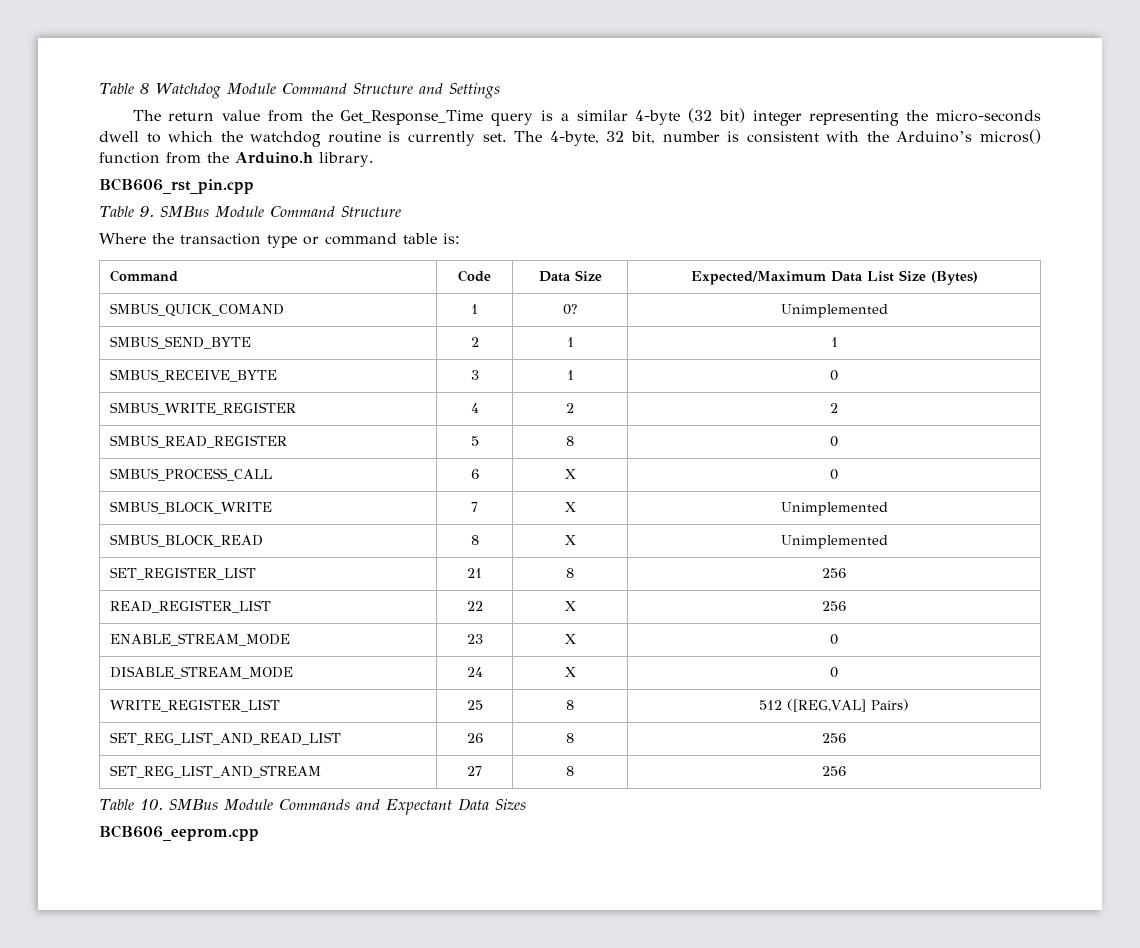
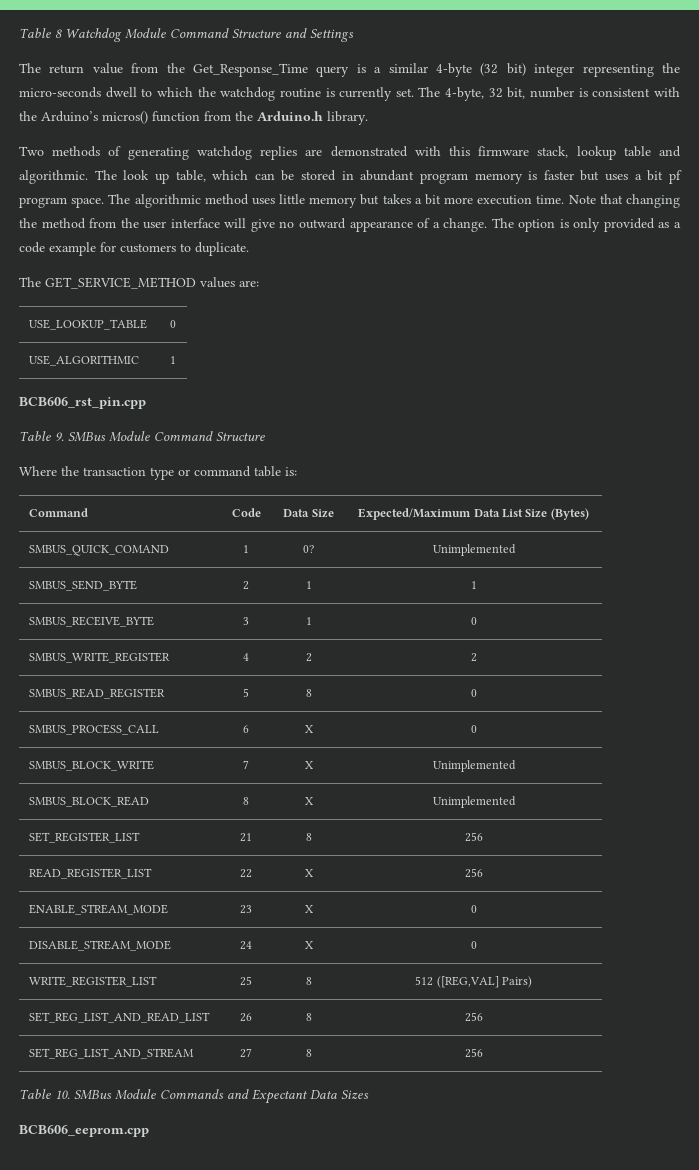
(374, 159) none -> [19,146,681,160] [19,170,683,184] [19,194,680,208] [19,218,681,232] [19,242,249,256] [19,277,259,289] [29,319,148,330] [169,320,176,328] [29,355,140,366] [169,356,176,364] // Two methods of generating watchdog replies are demonstrated with this firmware stack, lookup table and algorithmic. The look up table, which can be stored in abundant program memory is faster but uses a bit pf program space. The algorithmic method uses little memory but takes a bit more execution time. Note that changing the method from the user interface will give no outward appearance of a change. The option is only provided as a code example for customers to duplicate. // The GET_SERVICE_METHOD values are: // USE_LOOKUP_TABLE | 0 // USE_ALGORITHMIC | 1

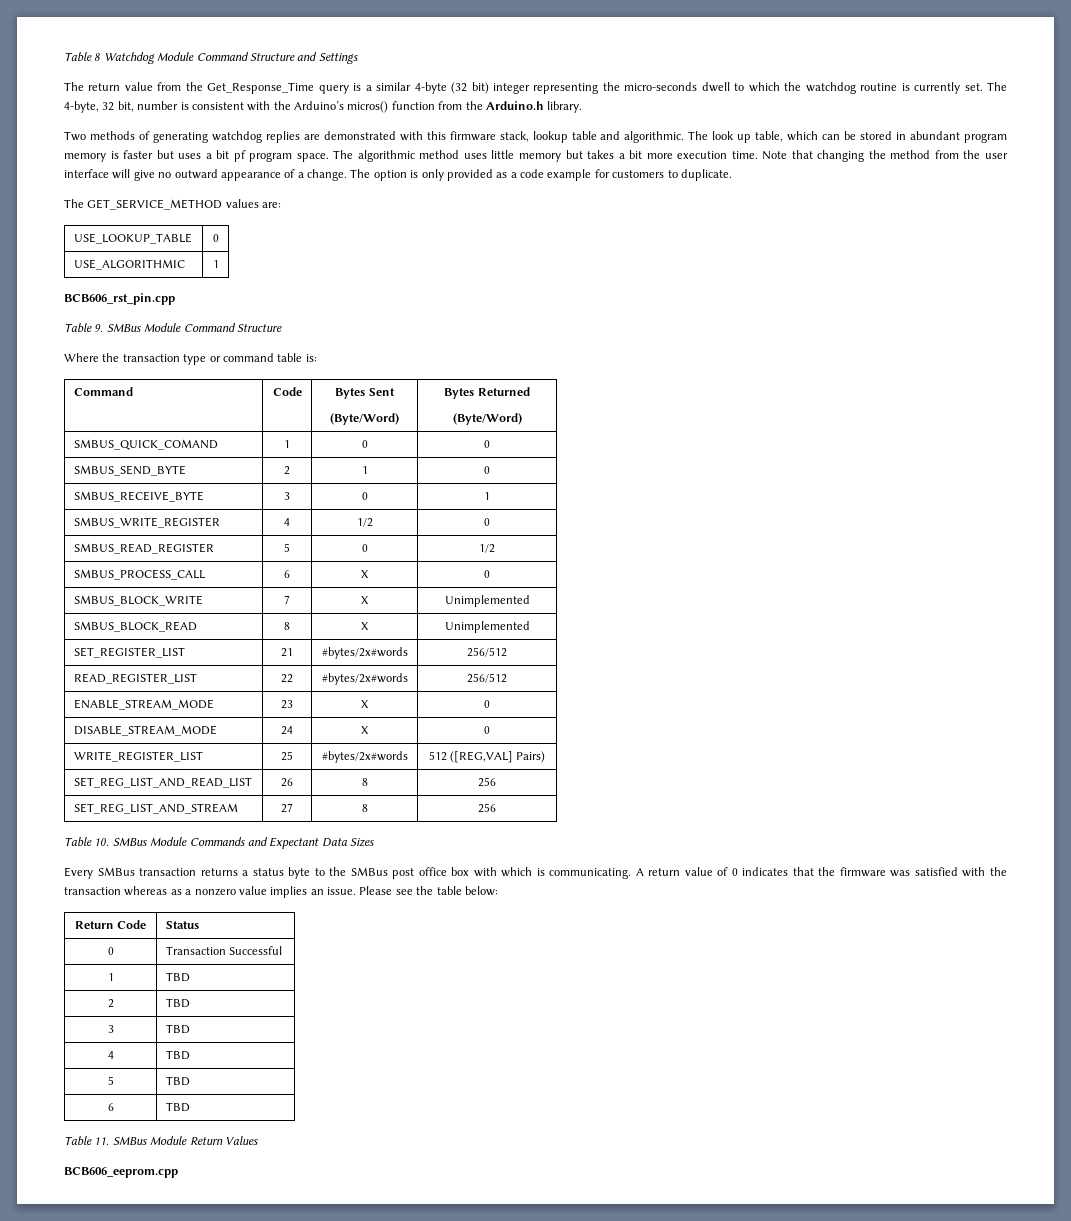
[283,509,334,518] [358,508,589,520] Data Size | Expected/Maximum Data List Size (Bytes) -> [335,388,395,399] [330,413,399,425] [444,387,530,399] [452,413,522,425] Bytes Sent // (Byte/Word) | Bytes Returned // (Byte/Word)
[303,545,314,553] [432,544,516,556] 0? | Unimplemented -> [361,440,368,448] [484,440,490,448] 0 | 0
[470,581,477,589] 1 -> [484,466,490,474] 0
[305,617,312,625] [470,617,477,625] | 1 | 0 -> [361,492,368,500] [484,492,490,500] | 0 | 1
[305,653,312,662] [470,653,477,662] 2 | 2 -> [356,518,373,527] [484,518,490,526] 1/2 | 0
[305,689,312,697] [470,689,477,697] 8 | 0 -> [361,544,368,552] [479,544,495,553] 0 | 1/2
[305,833,312,841] [464,832,483,842] 8 | 256 -> [321,647,408,659] [467,647,507,657] #bytes/2x#words | 256/512
[304,869,314,877] [464,868,483,878] X | 256 -> [321,673,408,685] [467,673,507,683] #bytes/2x#words | 256/512
[305,977,312,985] 8 -> [321,751,408,763] #bytes/2x#words
(369, 1094) none -> [64,867,1008,879] [64,886,498,898] [74,920,147,929] [165,921,199,929] [107,947,114,955] [165,946,282,955] [107,973,114,981] [165,972,190,982] [107,999,114,1008] [165,998,190,1008] [107,1025,114,1033] [165,1024,190,1034] [107,1051,114,1059] [165,1050,190,1060] [107,1076,114,1085] [165,1076,190,1086] [107,1103,114,1111] [165,1102,190,1112] [64,1136,258,1146] // Every SMBus transaction returns a status byte to the SMBus post office box with which is communicating. A return value of 0 indicates that the firmware was satisfied with the transaction whereas as a nonzero value implies an issue. Please see the table below: // Return Code | Status // 0 | Transaction Successful // 1 | TBD // 2 | TBD // 3 | TBD // 4 | TBD // 5 | TBD // 6 | TBD // Table 11. SMBus Module Return Values

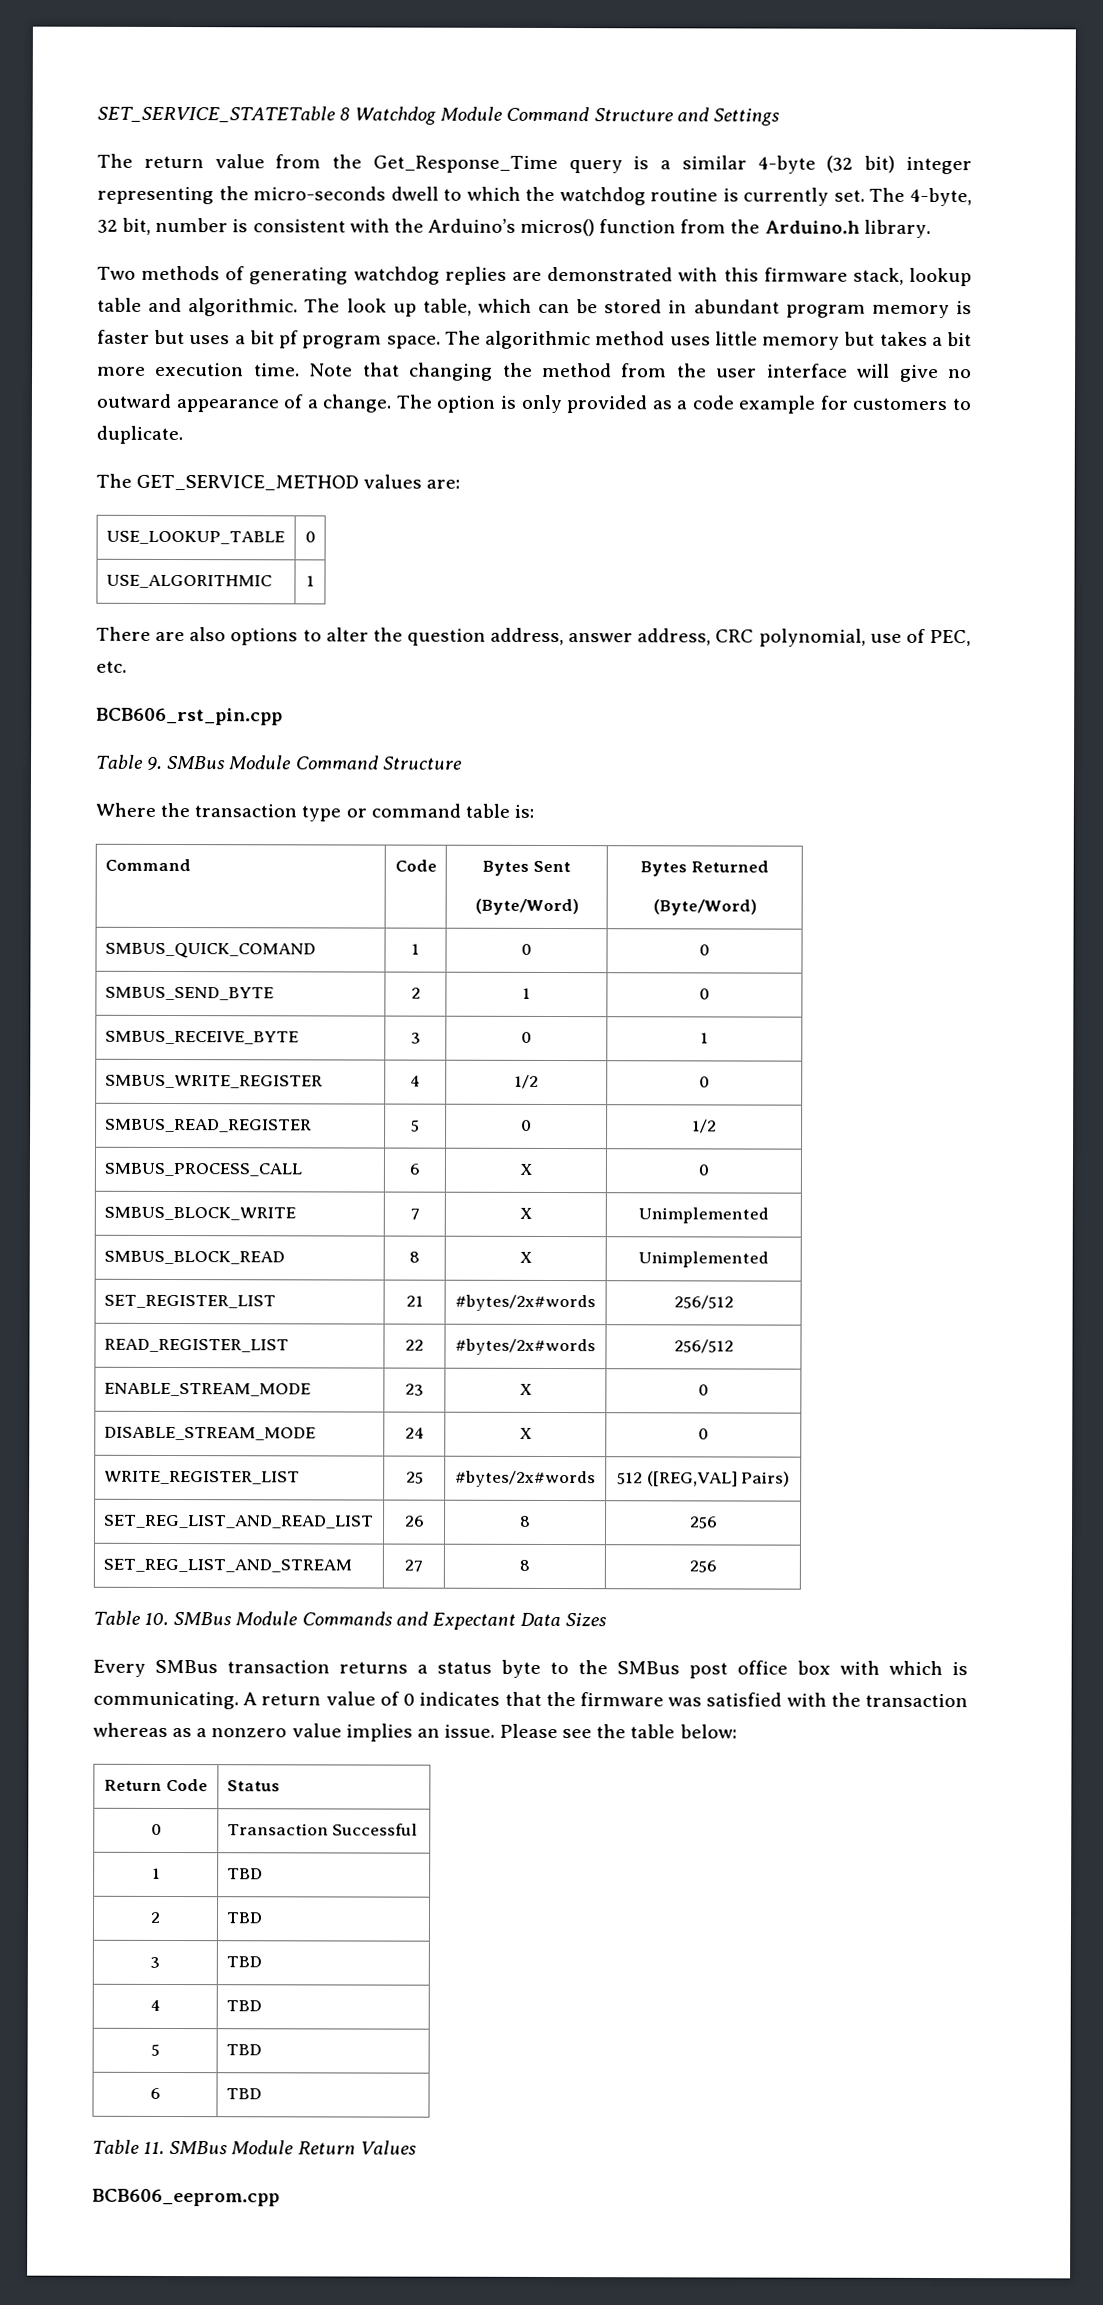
[64,52,92,62] Table -> [97,105,336,123] SET_SERVICE_STATETable
(219, 264) none -> [96,626,971,647] [96,660,127,673] // There are also options to alter the question address, answer address, CRC polynomial, use of PEC, etc.

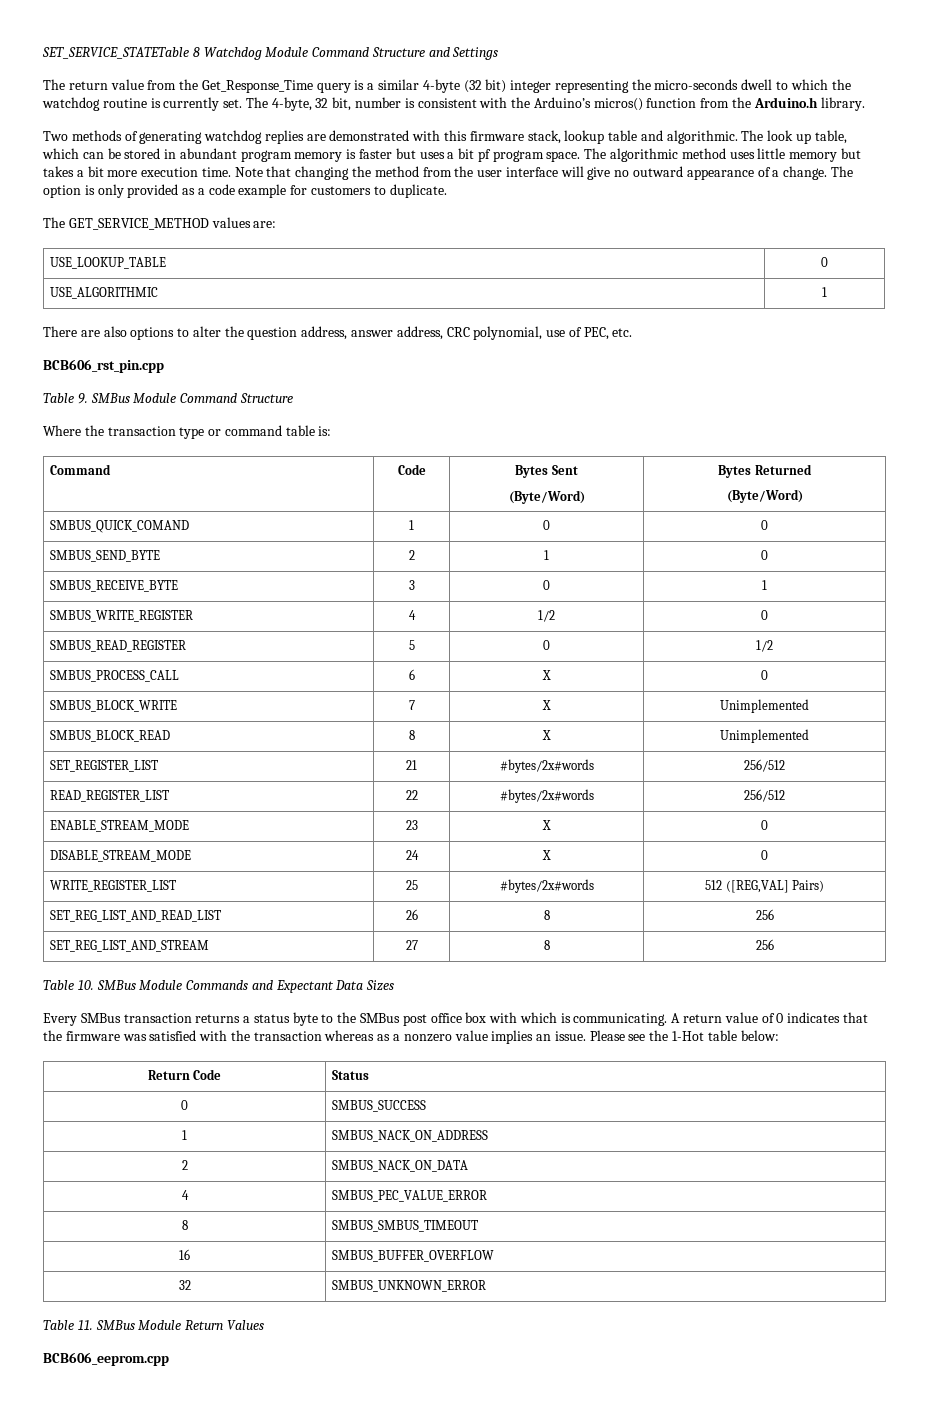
(627, 1731) none -> [672,1031,705,1041] 1-Hot
[226,1823,419,1836] [151,1867,161,1879] [226,1868,263,1880] [150,1911,161,1923] [225,1912,263,1924] [150,1956,160,1968] [225,1956,262,1968] [149,1999,161,2011] [225,2000,262,2012] [150,2043,160,2056] [225,2044,262,2056] [149,2087,161,2099] [225,2088,262,2100] Transaction Successful // 1 | TBD // 2 | TBD // 3 | TBD // 4 | TBD // 5 | TBD // 6 | TBD -> [331,1100,426,1112] [182,1130,187,1140] [331,1130,488,1142] [181,1160,188,1170] [331,1160,468,1172] [181,1190,189,1200] [331,1190,487,1202] [181,1220,188,1230] [331,1220,478,1232] [179,1249,190,1260] [331,1250,494,1262] [178,1280,191,1290] [331,1280,486,1292] SMBUS_SUCCESS // 1 | SMBUS_NACK_ON_ADDRESS // 2 | SMBUS_NACK_ON_DATA // 4 | SMBUS_PEC_VALUE_ERROR // 8 | SMBUS_SMBUS_TIMEOUT // 16 | SMBUS_BUFFER_OVERFLOW // 32 | SMBUS_UNKNOWN_ERROR

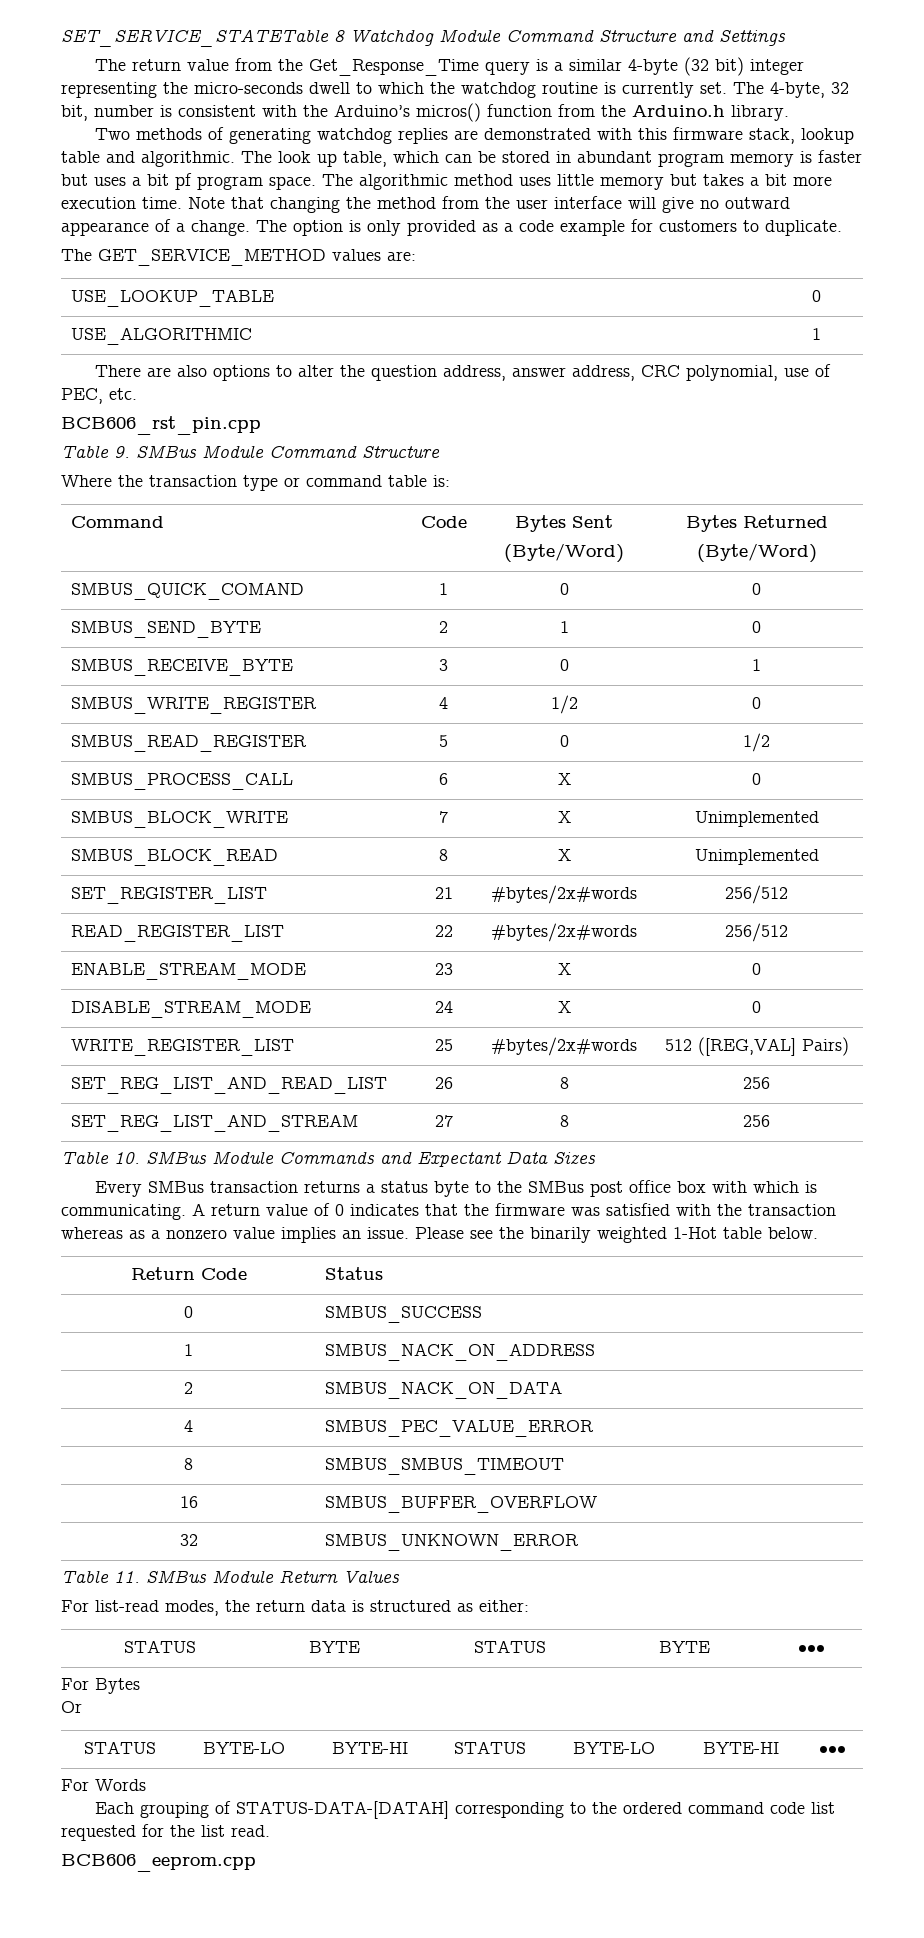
(669, 1035) none -> [530,1227,667,1243] binarily weighted
[740,1030,779,1041] below: -> [768,1227,818,1239] below.
(264, 1325) none -> [61,1600,529,1616] [124,1640,196,1653] [309,1641,360,1653] [473,1640,546,1653] [659,1641,710,1653] [797,1645,825,1653] [61,1678,140,1694] [61,1701,82,1713] [84,1741,156,1754] [202,1742,285,1754] [332,1742,408,1754] [454,1741,526,1754] [573,1742,655,1754] [702,1742,779,1754] [818,1746,846,1754] [61,1779,146,1791] [95,1801,836,1819] [61,1824,270,1841] // For list-read modes, the return data is structured as either: // STATUS | BYTE | STATUS | BYTE | ••• // For Bytes // Or // STATUS | BYTE-LO | BYTE-HI | STATUS | BYTE-LO | BYTE-HI | ••• // For Words // Each grouping of STATUS-DATA-[DATAH] corresponding to the ordered command code list requested for the list read.

